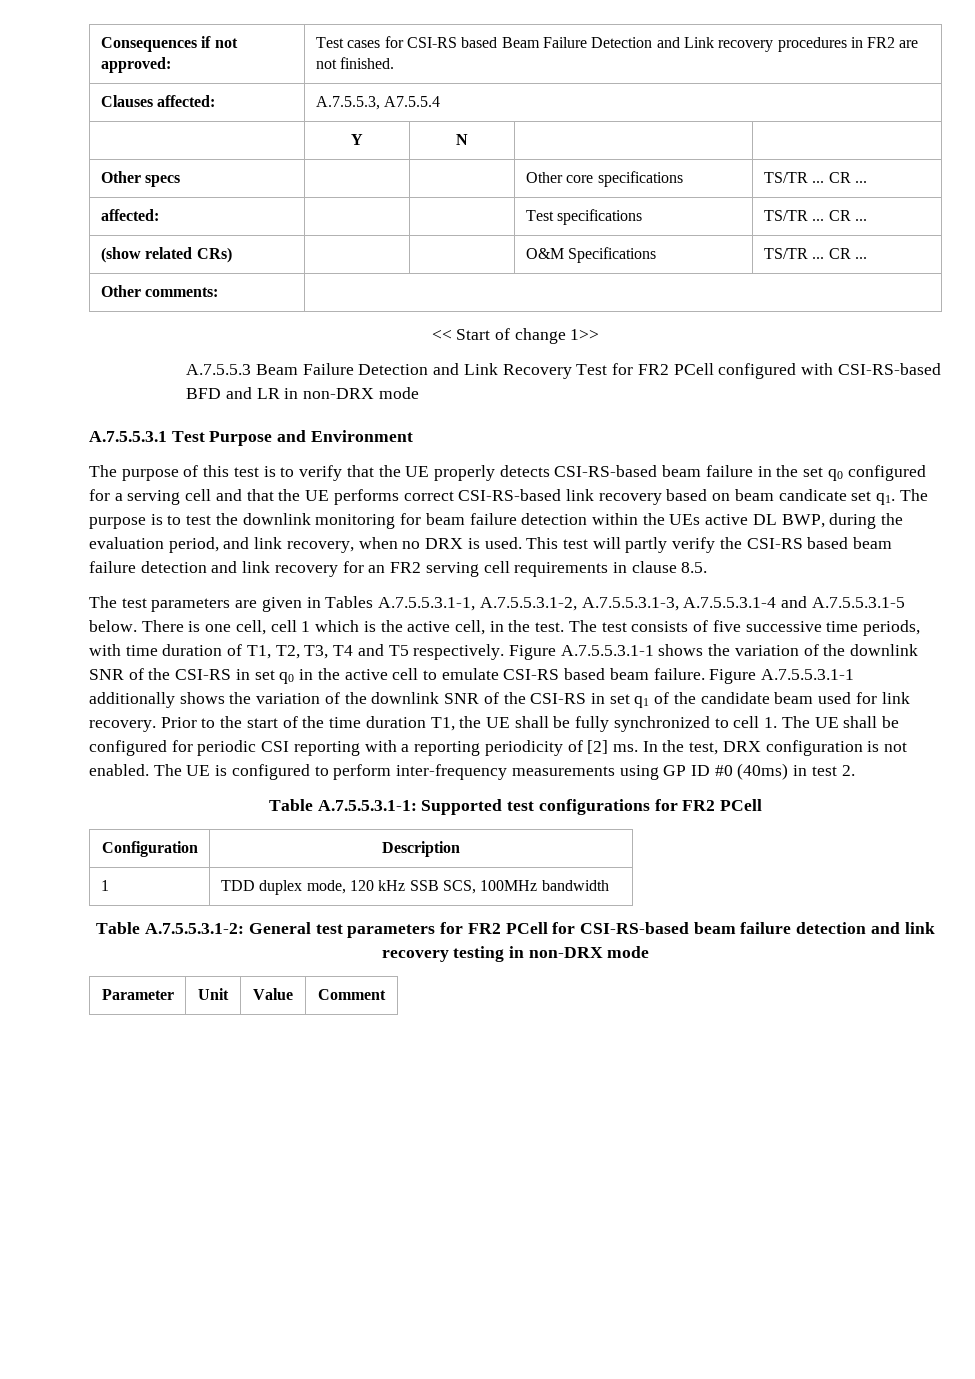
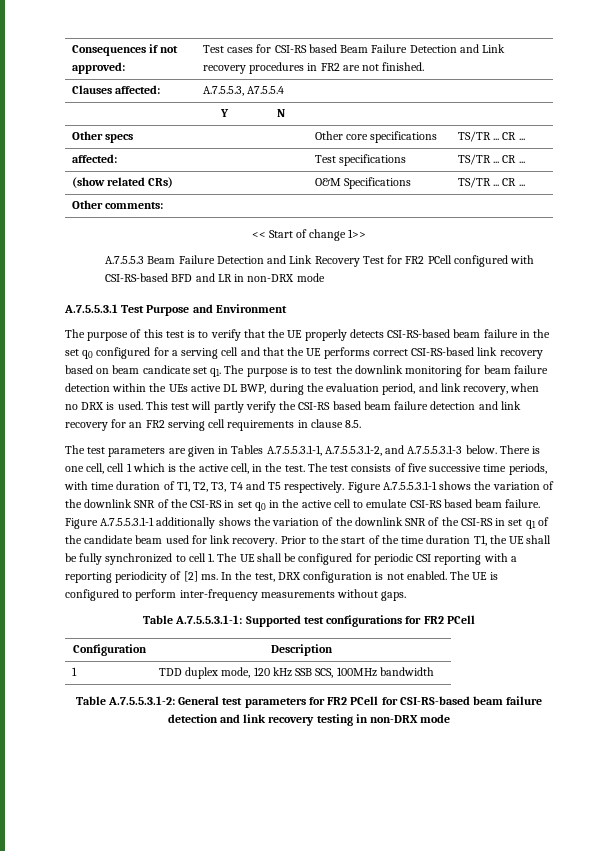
[581,596,905,611] A.7.5.5.3.1-3, A.7.5.5.3.1-4 and A.7.5.5.3.1-5 -> [385,445,463,454] and A.7.5.5.3.1-3
[619,763,855,780] using GP ID #0 (40ms) in test 2. -> [337,589,407,601] without gaps.
[101,989,174,1000] [198,988,229,1000] [253,988,293,1000] [318,989,386,1000] // Parameter | Unit | Value | Comment -> (451, 718) none

